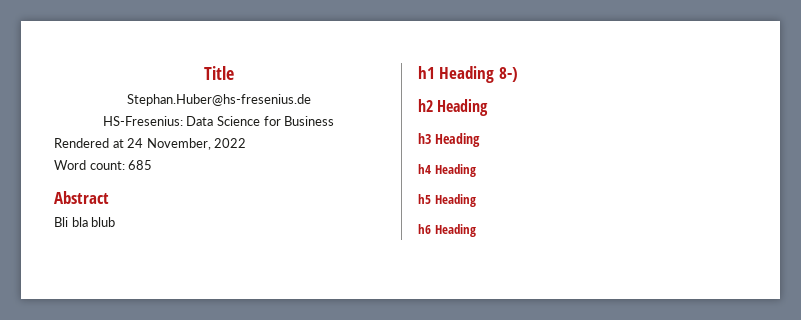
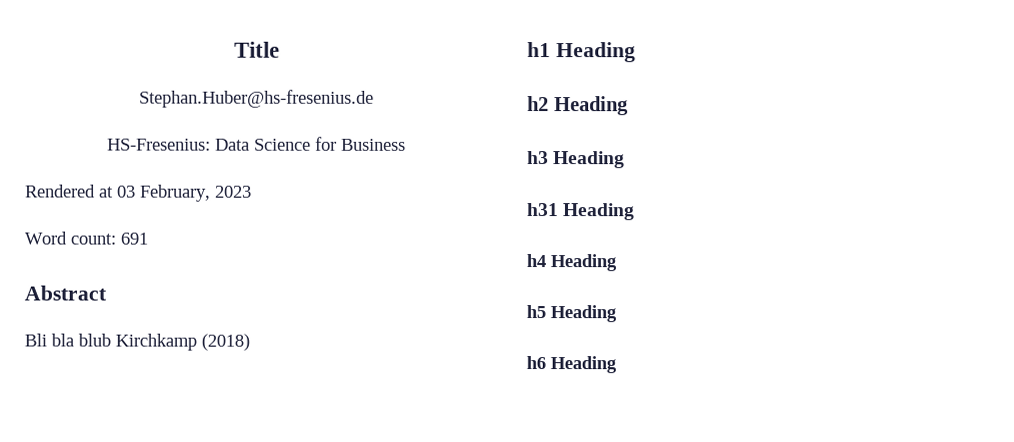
[127,138,247,150] 24 November, 2022 -> [117,184,252,202] 03 February, 2023
[128,160,153,170] 685 -> [120,232,148,245] 691
(116, 222) none -> [115,333,250,351] Kirchkamp (2018)
[498,67,518,82] 8-) -> (636, 52) none
(480, 140) none -> [527,203,636,221] // h31 Heading

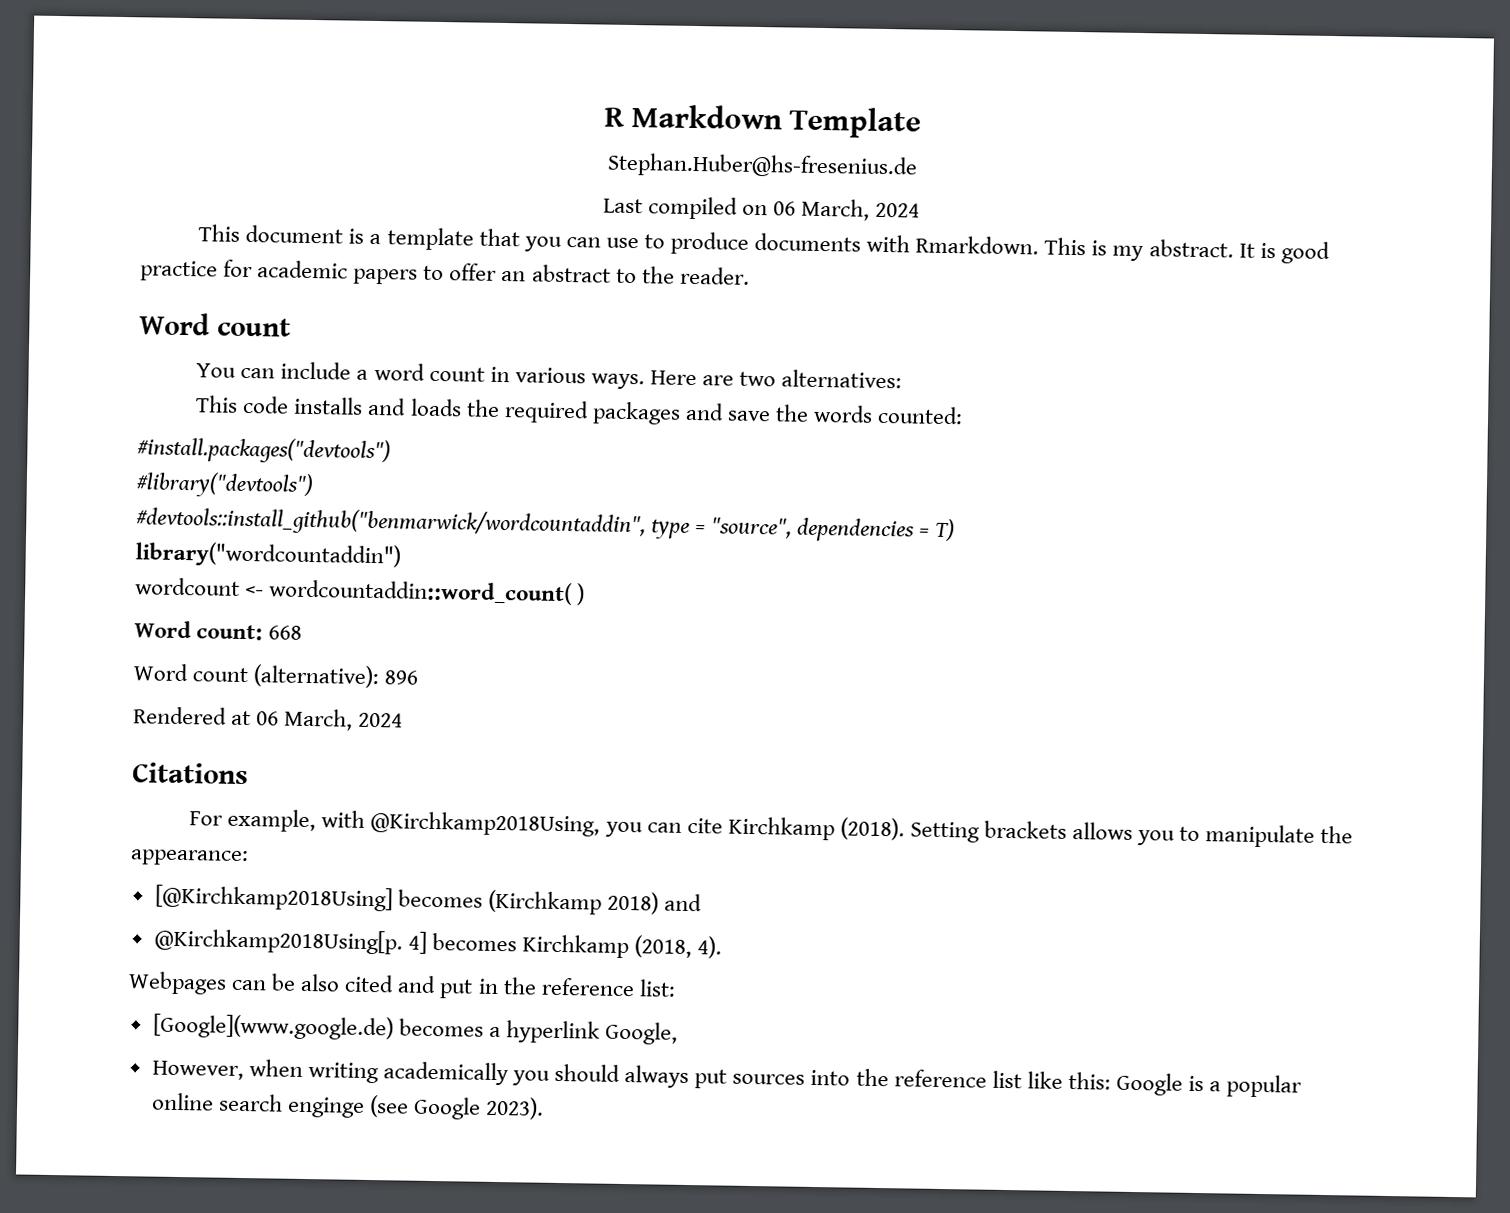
[233,41,280,58] [139,89,374,108] [107,136,406,151] [25,184,252,202] [24,231,148,245] [24,285,107,301] [24,333,250,351] [527,42,636,63] [527,96,629,116] [527,151,626,169] [527,203,636,221] [526,254,617,272] [526,305,617,323] [526,356,617,374] Title // Stephan.Huber@hs-fresenius.de // HS-Fresenius: Data Science for Business // Rendered at 03 February, 2023 // Word count: 691 // Abstract // Bli bla blub Kirchkamp (2018) // h1 Heading // h2 Heading // h3 Heading // h31 Heading // h4 Heading // h5 Heading // h6 Heading -> [603,104,922,139] [606,152,918,180] [602,196,921,221] [198,224,1330,264] [140,259,750,285] [139,312,291,337] [196,361,903,390] [195,395,964,425] [137,436,391,465] [136,471,314,499] [136,506,956,543] [135,541,401,569] [135,577,586,606] [134,620,303,641] [133,663,419,689] [133,706,404,731] [132,762,248,785] [189,808,1354,848] [130,849,249,867] [154,884,703,915] [153,927,723,959] [128,971,676,999] [152,1013,679,1045] [151,1059,1303,1098] [151,1092,545,1120] R Markdown Template // Stephan.Huber@hs-fresenius.de // Last compiled on 06 March, 2024 // This document is a template that you can use to produce documents with Rmarkdown. This is my abstract. It is good practice for academic papers to offer an abstract to the reader. // Word count // You can include a word count in various ways. Here are two alternatives: // This code installs and loads the required packages and save the words counted: // #install.packages("devtools") // #library("devtools") // #devtools::install_github("benmarwick/wordcountaddin", type = "source", dependencies = T) // library("wordcountaddin") // wordcount <- wordcountaddin::word_count( ) // Word count: 668 // Word count (alternative): 896 // Rendered at 06 March, 2024 // Citations // For example, with @Kirchkamp2018Using, you can cite Kirchkamp (2018). Setting brackets allows you to manipulate the appearance: // [@Kirchkamp2018Using] becomes (Kirchkamp 2018) and // @Kirchkamp2018Using[p. 4] becomes Kirchkamp (2018, 4). // Webpages can be also cited and put in the reference list: // [Google](www.google.de) becomes a hyperlink Google, // However, when writing academically you should always put sources into the reference list like this: Google is a popular online search enginge (see Google 2023).

